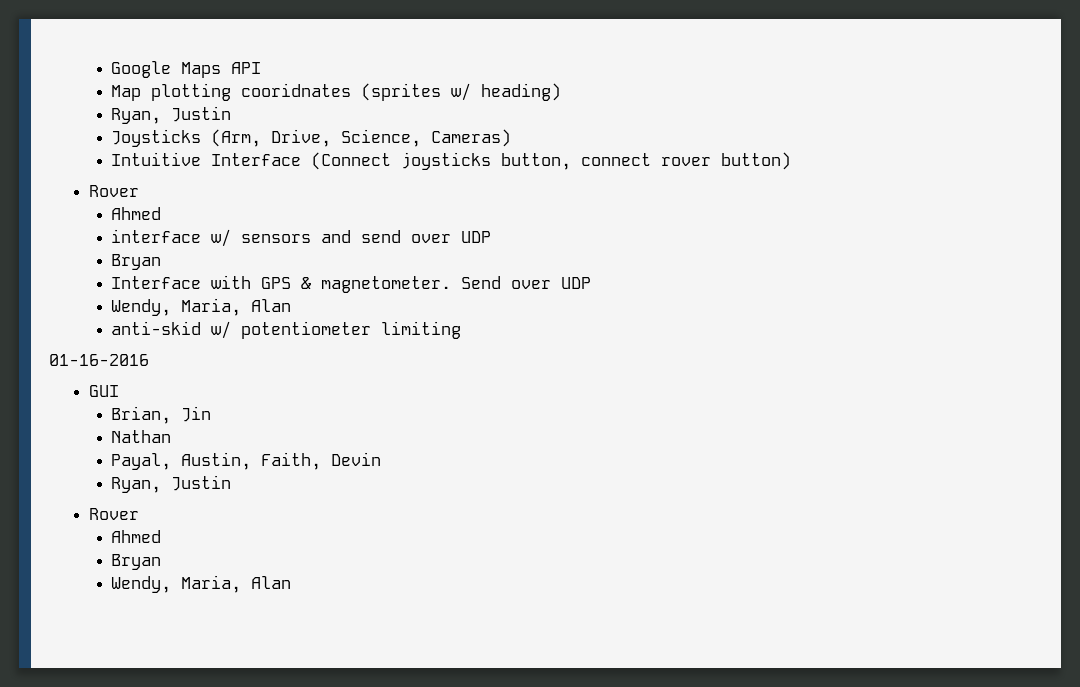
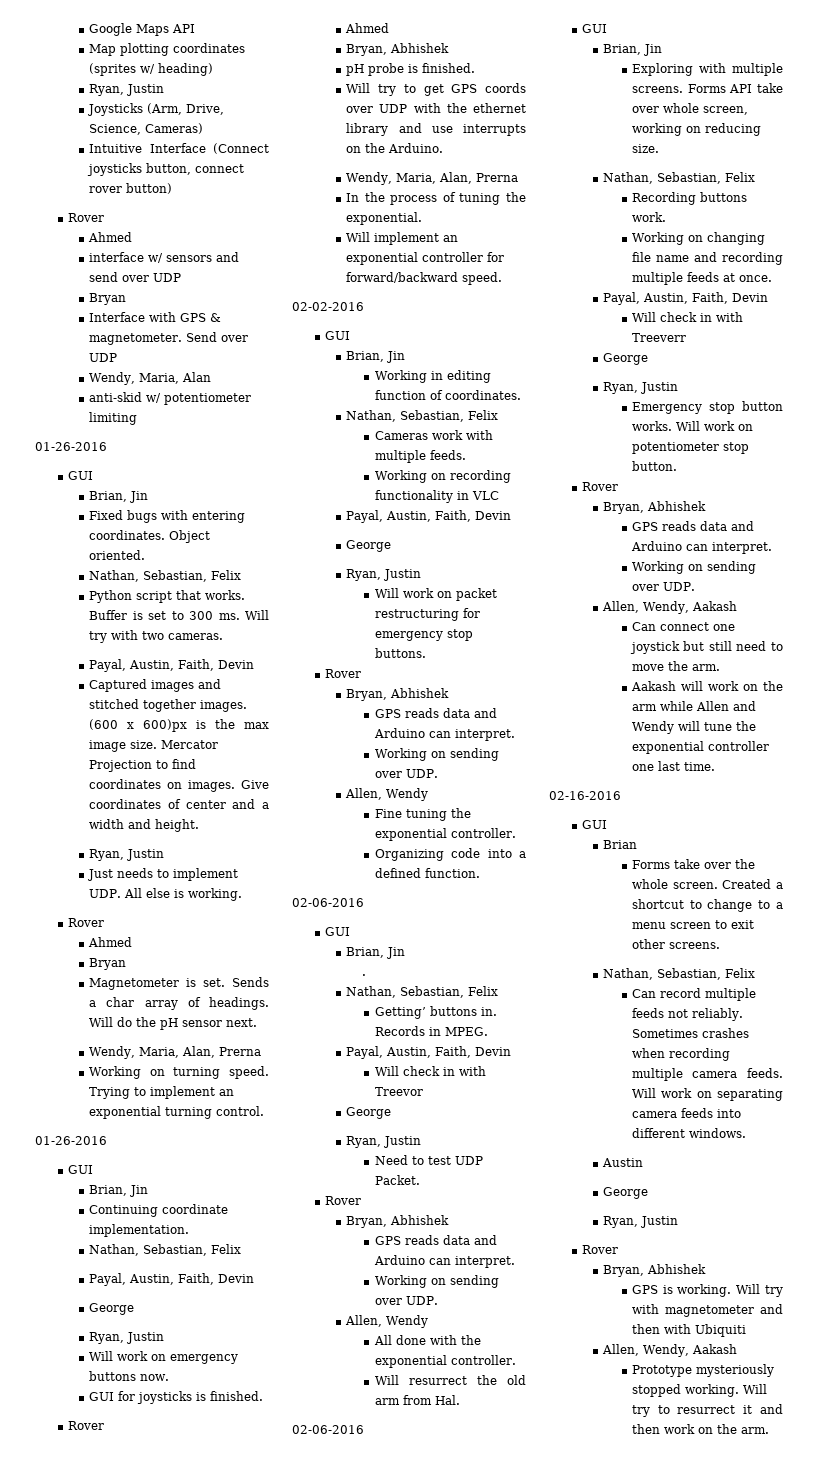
[241,83,352,97] cooridnates -> [173,43,246,53] coordinates
[49,354,149,366] [89,385,120,397] [111,406,212,424] [111,430,172,443] [111,452,382,470] [111,475,232,493] [89,508,140,520] [111,530,162,543] [111,554,162,570] [111,575,292,593] 01-16-2016 // GUI // Brian, Jin // Nathan // Payal, Austin, Faith, Devin // Ryan, Justin // Rover // Ahmed // Bryan // Wendy, Maria, Alan -> [35,442,107,451] [68,471,94,480] [89,491,149,503] [89,510,246,523] [89,530,211,543] [89,550,146,560] [89,570,242,582] [89,590,246,603] [89,610,269,620] [89,630,224,643] [89,659,255,672] [89,679,222,692] [89,699,248,712] [89,719,269,732] [89,740,219,752] [89,759,197,772] [89,779,269,792] [89,799,269,809] [89,819,200,832] [89,849,165,861] [87,868,239,881] [89,888,243,901] [68,918,105,927] [88,937,133,947] [89,958,127,970] [89,977,269,990] [89,997,269,1010] [89,1017,258,1030] [89,1046,262,1059] [89,1066,269,1079] [89,1086,235,1099] [89,1106,265,1119] [35,1136,107,1145] [68,1165,94,1174] [89,1185,149,1197] [89,1204,229,1217] [89,1224,190,1237] [89,1244,242,1256] [89,1273,255,1286] [89,1303,135,1315] [89,1332,165,1344] [89,1351,239,1364] [89,1371,170,1381] [89,1391,264,1404] [68,1421,105,1430] [345,23,390,33] [346,43,450,56] [346,63,476,76] [346,83,526,96] [346,103,526,113] [346,123,526,136] [346,143,444,153] [346,172,519,185] [346,192,526,205] [346,212,423,225] [346,232,459,245] [346,252,505,265] [346,272,503,285] [292,302,364,311] [325,331,351,340] [346,351,406,363] [374,370,491,383] [374,390,521,400] [346,410,499,422] [374,430,493,440] [374,450,466,463] [374,470,511,483] [374,490,499,503] [346,510,512,523] [346,540,392,552] [346,569,422,581] [374,588,497,601] [374,608,480,621] [374,629,473,641] [374,648,426,658] [325,669,362,678] [346,688,450,701] [374,708,497,718] [373,728,515,741] [374,748,499,761] [374,769,438,778] [345,788,429,801] [374,808,471,821] [374,828,516,841] [374,848,526,861] [374,868,480,878] [292,898,364,907] [325,927,351,936] [346,947,406,959] [362,974,367,976] [346,986,499,998] [374,1006,497,1019] [374,1026,488,1036] [346,1046,512,1059] [374,1066,486,1076] [374,1087,423,1096] [346,1107,392,1119] [346,1136,422,1148] [374,1155,483,1165] [374,1175,420,1185] [325,1196,362,1205] [346,1215,450,1228] [374,1235,497,1245] [373,1255,515,1268] [374,1275,499,1288] [374,1296,438,1305] [345,1315,429,1328] [373,1335,481,1345] [374,1355,516,1368] [374,1375,526,1385] [374,1395,460,1405] [292,1425,364,1434] [582,24,608,33] [603,44,663,56] [631,63,783,76] [631,83,783,93] [631,103,748,115] [631,123,761,136] [631,144,659,153] [603,172,756,184] [631,192,747,205] [631,212,666,222] [631,232,765,245] [631,252,783,265] [631,272,772,285] [603,292,769,305] [631,312,743,322] [631,333,686,342] [603,353,649,365] [603,382,679,394] [631,401,783,414] [631,421,753,431] [631,442,749,454] [631,461,677,471] [582,482,619,491] [603,501,707,514] [631,521,754,531] [630,541,772,554] [631,561,756,574] [631,582,695,591] [602,601,738,614] [631,622,735,631] [629,641,783,654] [631,661,720,671] [630,681,783,691] [631,701,756,711] [631,721,756,734] [631,741,769,754] [631,761,715,771] [549,791,621,800] [582,820,608,829] [603,840,638,849] [631,859,755,869] [631,879,783,889] [631,899,783,912] [631,920,754,929] [631,939,720,949] [603,968,756,980] [631,988,756,1001] [631,1008,743,1021] [631,1028,749,1038] [631,1048,730,1061] [631,1068,783,1081] [631,1088,783,1101] [631,1108,741,1118] [631,1128,746,1138] [602,1158,644,1167] [603,1187,649,1199] [603,1216,679,1228] [582,1245,619,1254] [603,1264,707,1277] [631,1284,783,1297] [631,1304,783,1317] [631,1324,746,1337] [602,1344,738,1357] [631,1364,774,1377] [631,1384,767,1397] [631,1404,783,1417] [631,1424,769,1434] 01-26-2016 // GUI // Brian, Jin // Fixed bugs with entering coordinates. Object oriented. // Nathan, Sebastian, Felix // Python script that works. Buffer is set to 300 ms. Will try with two cameras. // Payal, Austin, Faith, Devin // Captured images and stitched together images. (600 x 600)px is the max image size. Mercator Projection to find coordinates on images. Give coordinates of center and a width and height. // Ryan, Justin // Just needs to implement UDP. All else is working. // Rover // Ahmed // Bryan // Magnetometer is set. Sends a char array of headings. Will do the pH sensor next. // Wendy, Maria, Alan, Prerna // Working on turning speed. Trying to implement an exponential turning control. // 01-26-2016 // GUI // Brian, Jin // Continuing coordinate implementation. // Nathan, Sebastian, Felix // Payal, Austin, Faith, Devin // George // Ryan, Justin // Will work on emergency buttons now. // GUI for joysticks is finished. // Rover // Ahmed // Bryan, Abhishek // pH probe is finished. // Will try to get GPS coords over UDP with the ethernet library and use interrupts on the Arduino. // Wendy, Maria, Alan, Prerna // In the process of tuning the exponential. // Will implement an exponential controller for forward/backward speed. // 02-02-2016 // GUI // Brian, Jin // Working in editing function of coordinates. // Nathan, Sebastian, Felix // Cameras work with multiple feeds. // Working on recording functionality in VLC // Payal, Austin, Faith, Devin // George // Ryan, Justin // Will work on packet restructuring for emergency stop buttons. // Rover // Bryan, Abhishek // GPS reads data and Arduino can interpret. // Working on sending over UDP. // Allen, Wendy // Fine tuning the exponential controller. // Organizing code into a defined function. // 02-06-2016 // GUI // Brian, Jin // . // Nathan, Sebastian, Felix // Getting’ buttons in. Records in MPEG. // Payal, Austin, Faith, Devin // Will check in with Treevor // George // Ryan, Justin // Need to test UDP Packet. // Rover // Bryan, Abhishek // GPS reads data and Arduino can interpret. // Working on sending over UDP. // Allen, Wendy // All done with the exponential controller. // Will resurrect the old arm from Hal. // 02-06-2016 // GUI // Brian, Jin // Exploring with multiple screens. Forms API take over whole screen, working on reducing size. // Nathan, Sebastian, Felix // Recording buttons work. // Working on changing file name and recording multiple feeds at once. // Payal, Austin, Faith, Devin // Will check in with Treeverr // George // Ryan, Justin // Emergency stop button works. Will work on potentiometer stop button. // Rover // Bryan, Abhishek // GPS reads data and Arduino can interpret. // Working on sending over UDP. // Allen, Wendy, Aakash // Can connect one joystick but still need to move the arm. // Aakash will work on the arm while Allen and Wendy will tune the exponential controller one last time. // 02-16-2016 // GUI // Brian // Forms take over the whole screen. Created a shortcut to change to a menu screen to exit other screens. // Nathan, Sebastian, Felix // Can record multiple feeds not reliably. Sometimes crashes when recording multiple camera feeds. Will work on separating camera feeds into different windows. // Austin // George // Ryan, Justin // Rover // Bryan, Abhishek // GPS is working. Will try with magnetometer and then with Ubiquiti // Allen, Wendy, Aakash // Prototype mysteriously stopped working. Will try to resurrect it and then work on the arm.

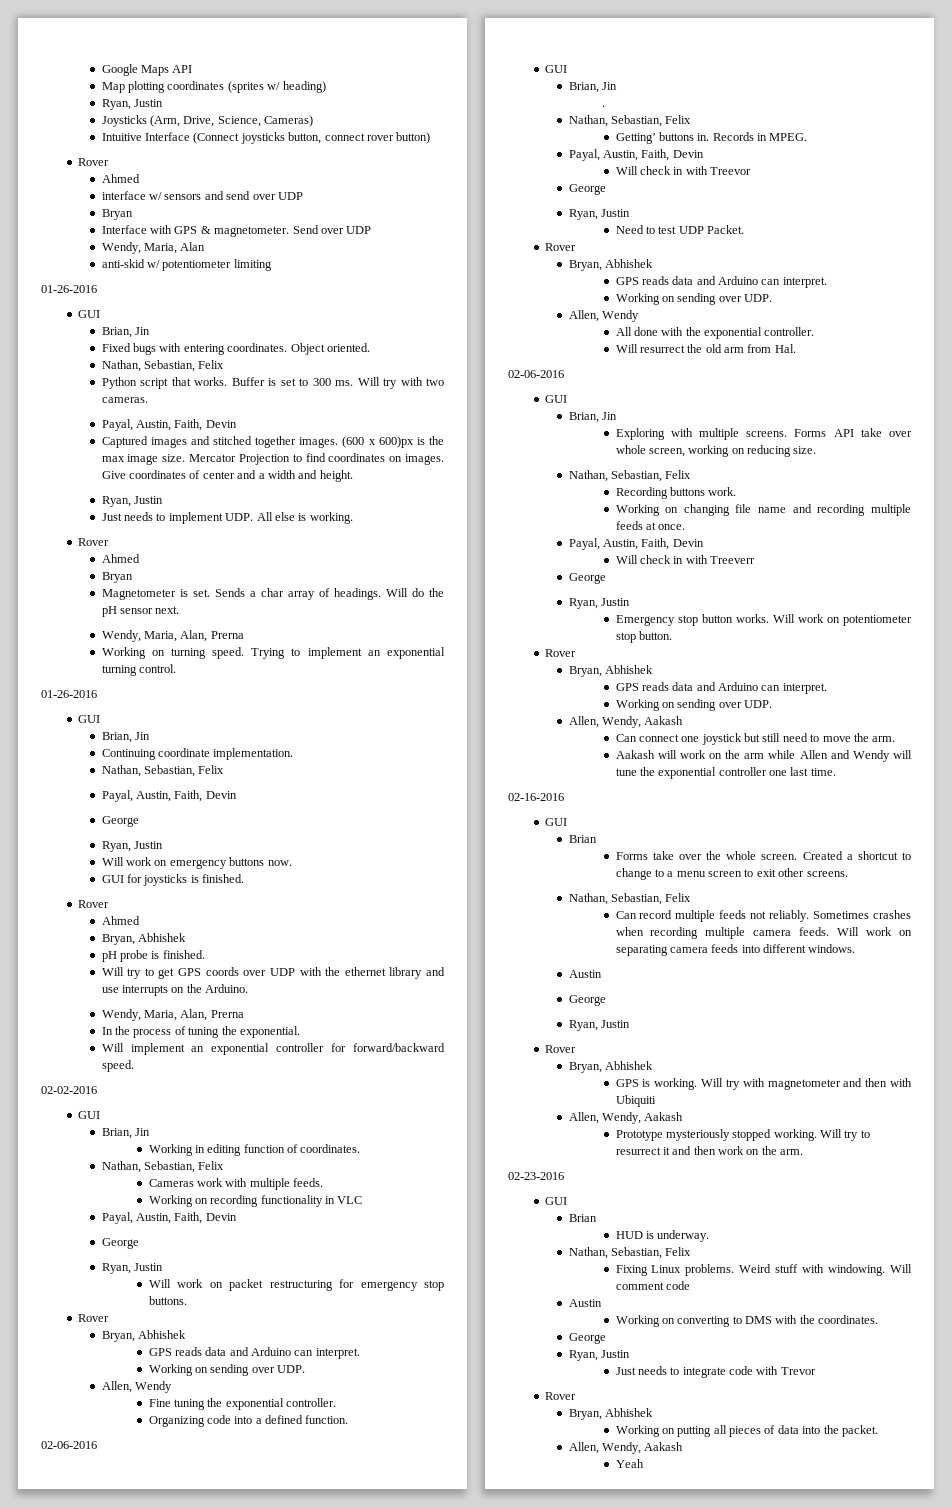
(769, 1430) none -> [508,1172,564,1180] [545,1197,568,1205] [568,1214,597,1222] [615,1230,710,1242] [568,1247,692,1259] [615,1264,912,1276] [615,1281,690,1290] [568,1299,602,1307] [615,1315,879,1327] [568,1333,606,1344] [568,1350,631,1361] [615,1366,816,1378] [545,1392,577,1400] [568,1408,654,1420] [615,1425,878,1437] [568,1442,684,1454] [615,1459,644,1468] // 02-23-2016 // GUI // Brian // HUD is underway. // Nathan, Sebastian, Felix // Fixing Linux problems. Weird stuff with windowing. Will comment code // Austin // Working on converting to DMS with the coordinates. // George // Ryan, Justin // Just needs to integrate code with Trevor // Rover // Bryan, Abhishek // Working on putting all pieces of data into the packet. // Allen, Wendy, Aakash // Yeah

